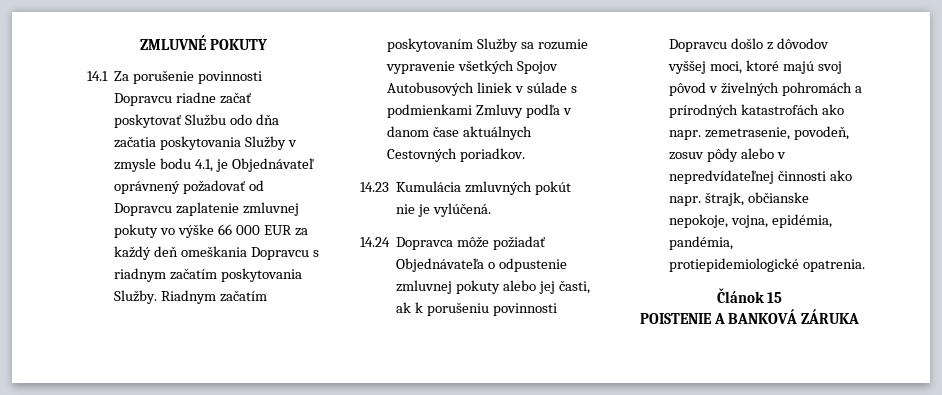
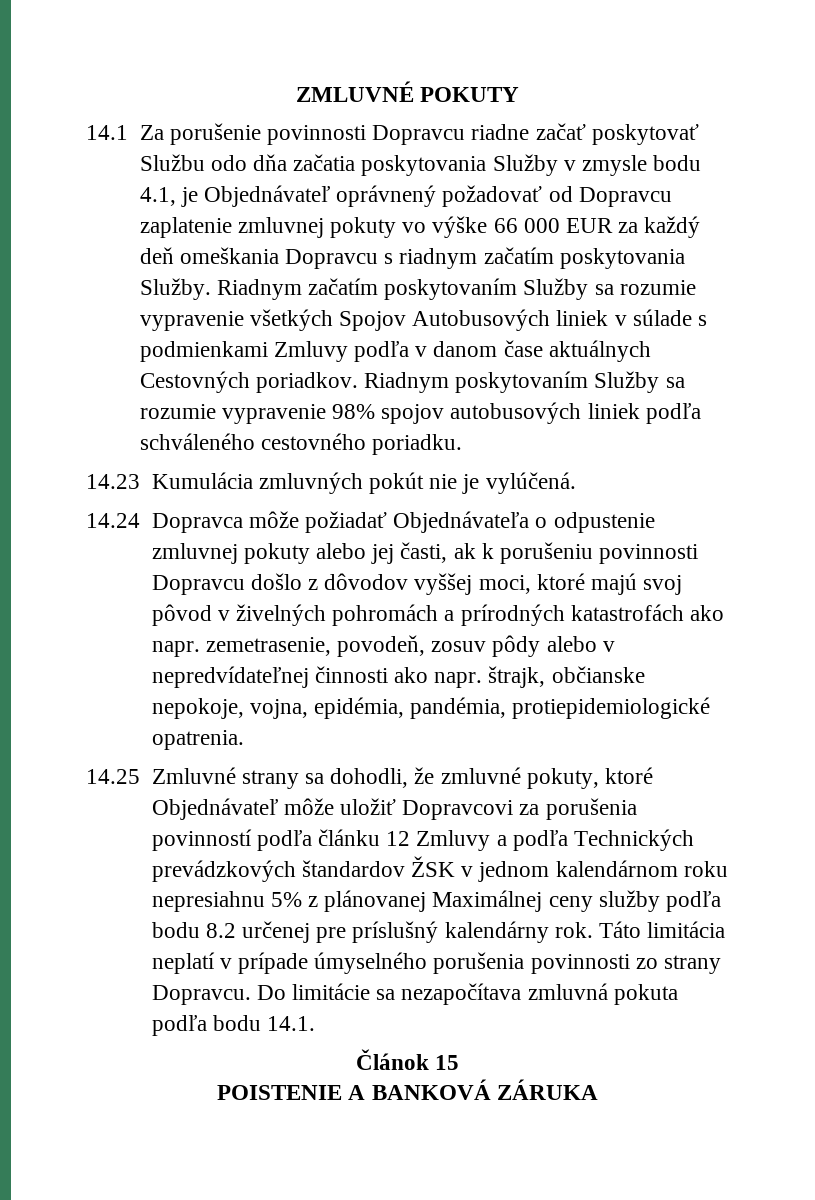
(526, 155) none -> [363,371,685,393] [139,402,701,424] [139,433,462,455] Riadnym poskytovaním Služby sa rozumie vypravenie 98% spojov autobusových liniek podľa schváleného cestovného poriadku.
(866, 265) none -> [86,767,653,789] [151,798,637,820] [151,829,694,851] [151,856,728,882] [151,890,721,912] [151,921,726,943] [151,952,721,974] [151,983,678,1005] [151,1015,315,1036] // 14.25 Zmluvné strany sa dohodli, že zmluvné pokuty, ktoré Objednávateľ môže uložiť Dopravcovi za porušenia povinností podľa článku 12 Zmluvy a podľa Technických prevádzkových štandardov ŽSK v jednom kalendárnom roku nepresiahnu 5% z plánovanej Maximálnej ceny služby podľa bodu 8.2 určenej pre príslušný kalendárny rok. Táto limitácia neplatí v prípade úmyselného porušenia povinnosti zo strany Dopravcu. Do limitácie sa nezapočítava zmluvná pokuta podľa bodu 14.1.

